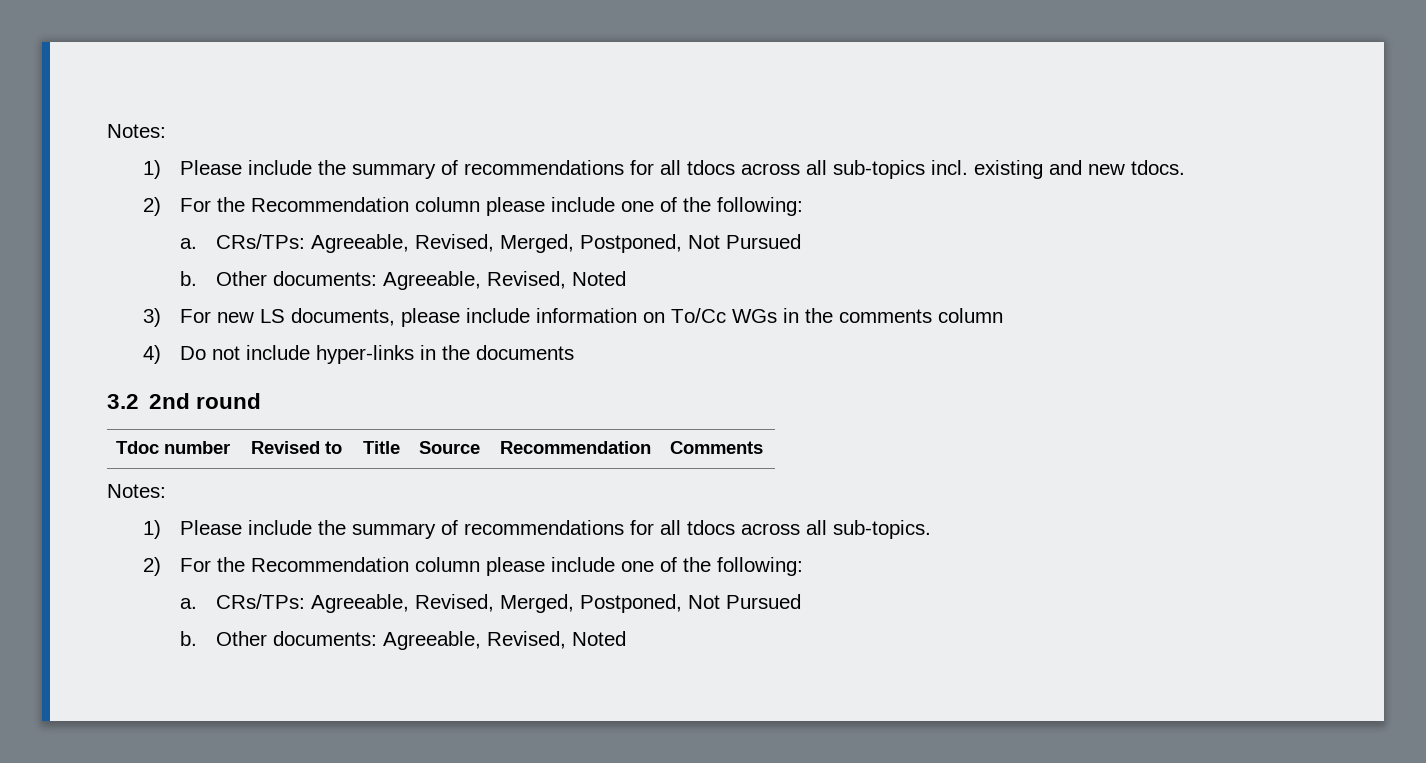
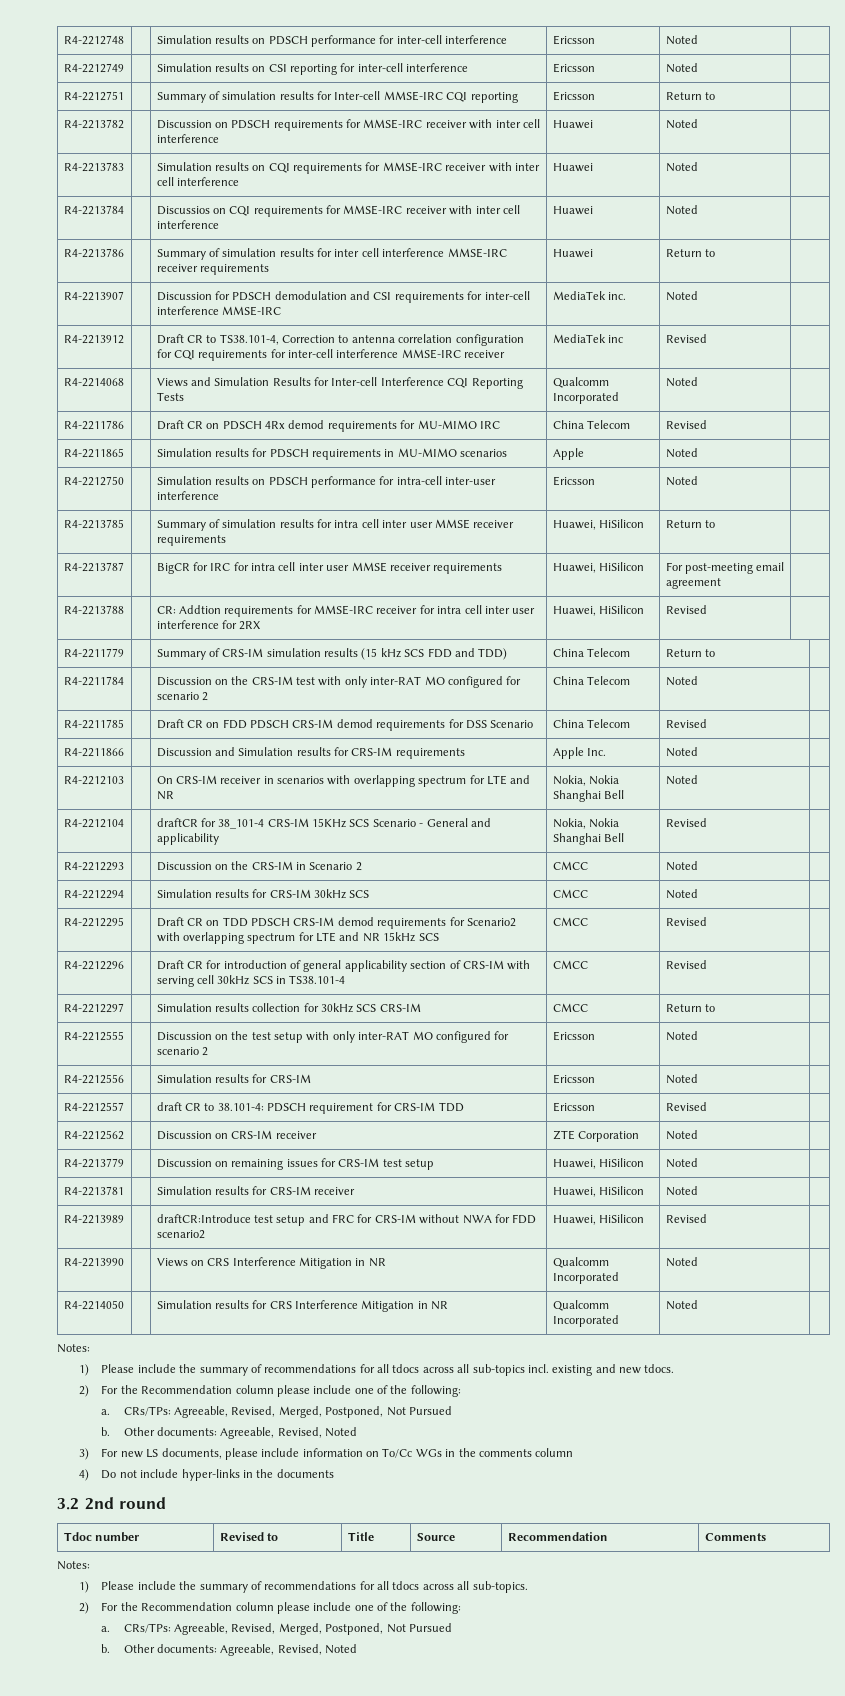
(107, 131) none -> [63,35,124,45] [156,35,508,47] [552,35,595,45] [665,35,698,45] [63,63,124,73] [156,63,469,75] [552,63,595,73] [665,63,698,73] [63,91,124,101] [156,91,518,103] [552,91,595,101] [665,92,715,100] [63,119,124,129] [156,119,540,131] [156,134,219,143] [552,120,593,129] [665,119,698,129] [63,162,124,172] [156,162,540,174] [156,177,239,186] [552,163,593,172] [665,162,698,172] [63,205,124,215] [156,205,520,217] [156,220,219,229] [552,206,593,215] [665,205,698,215] [63,248,124,258] [156,248,507,260] [156,264,269,275] [552,249,593,258] [665,249,715,257] [63,291,124,301] [156,291,530,303] [156,306,281,316] [552,291,626,300] [665,291,698,301] [63,335,124,344] [156,334,524,346] [156,349,506,361] [552,334,623,343] [665,334,707,343] [63,378,124,387] [156,377,523,389] [156,392,184,401] [552,377,609,388] [552,392,619,404] [665,377,698,387] [63,420,124,430] [156,420,500,432] [552,420,630,429] [665,420,707,429] [63,448,124,458] [156,448,508,460] [552,448,584,460] [665,448,698,458] [63,476,124,486] [156,476,497,488] [156,491,219,500] [552,476,595,486] [665,476,698,486] [63,519,124,529] [156,519,515,531] [156,535,226,546] [552,519,644,530] [665,520,715,528] [63,562,124,572] [156,562,503,574] [552,562,644,573] [665,562,785,574] [665,578,721,589] [63,605,124,615] [156,605,536,617] [156,620,262,630] [552,605,644,616] [665,605,707,614] [63,648,124,658] [156,648,508,660] [552,648,630,657] [665,649,715,657] [63,676,124,686] [156,676,522,688] [156,692,208,701] [552,676,630,685] [665,676,698,686] [63,719,124,729] [156,719,534,731] [552,719,630,728] [665,719,707,728] [63,748,124,757] [156,747,465,759] [552,747,606,759] [665,747,698,757] [63,776,124,785] [156,775,531,787] [156,791,174,800] [552,775,619,786] [552,790,624,802] [665,775,698,785] [63,819,124,828] [156,818,491,829] [156,833,219,845] [552,818,619,829] [552,833,624,845] [665,818,707,827] [63,862,124,871] [156,861,362,871] [552,861,588,870] [665,861,698,871] [63,890,124,899] [156,889,370,899] [552,889,588,898] [665,889,698,899] [63,917,124,927] [156,917,516,929] [156,932,439,944] [552,917,588,926] [665,917,707,926] [63,961,124,970] [156,960,531,972] [156,975,346,987] [552,960,588,969] [665,960,707,969] [63,1003,124,1013] [156,1003,421,1013] [552,1003,588,1012] [665,1004,715,1012] [63,1031,124,1041] [156,1031,510,1043] [156,1047,208,1056] [552,1031,595,1041] [665,1031,698,1041] [63,1074,124,1084] [156,1074,311,1083] [552,1074,595,1084] [665,1074,698,1084] [63,1102,124,1112] [156,1102,464,1114] [552,1102,595,1112] [665,1102,707,1111] [63,1130,124,1140] [156,1130,317,1140] [552,1130,639,1142] [665,1130,698,1140] [63,1158,124,1168] [156,1158,435,1170] [552,1158,644,1169] [665,1158,698,1168] [63,1186,124,1196] [156,1186,356,1195] [552,1186,644,1197] [665,1186,698,1196] [63,1215,124,1224] [156,1214,537,1226] [156,1230,205,1239] [552,1214,644,1225] [665,1214,707,1223] [63,1258,124,1267] [156,1257,386,1269] [552,1257,609,1268] [552,1272,619,1284] [665,1257,698,1267] [63,1300,124,1310] [156,1300,449,1312] [552,1300,609,1311] [552,1315,619,1327] [665,1300,698,1310] R4-2212748 | | Simulation results on PDSCH performance for inter-cell interference | Ericsson | Noted | // R4-2212749 | | Simulation results on CSI reporting for inter-cell interference | Ericsson | Noted | // R4-2212751 | | Summary of simulation results for Inter-cell MMSE-IRC CQI reporting | Ericsson | Return to | // R4-2213782 | | Discussion on PDSCH requirements for MMSE-IRC receiver with inter cell interference | Huawei | Noted | // R4-2213783 | | Simulation results on CQI requirements for MMSE-IRC receiver with inter cell interference | Huawei | Noted | // R4-2213784 | | Discussios on CQI requirements for MMSE-IRC receiver with inter cell interference | Huawei | Noted | // R4-2213786 | | Summary of simulation results for inter cell interference MMSE-IRC receiver requirements | Huawei | Return to | // R4-2213907 | | Discussion for PDSCH demodulation and CSI requirements for inter-cell interference MMSE-IRC | MediaTek inc. | Noted | // R4-2213912 | | Draft CR to TS38.101-4, Correction to antenna correlation configuration for CQI requirements for inter-cell interference MMSE-IRC receiver | MediaTek inc | Revised | // R4-2214068 | | Views and Simulation Results for Inter-cell Interference CQI Reporting Tests | Qualcomm Incorporated | Noted | // R4-2211786 | | Draft CR on PDSCH 4Rx demod requirements for MU-MIMO IRC | China Telecom | Revised | // R4-2211865 | | Simulation results for PDSCH requirements in MU-MIMO scenarios | Apple | Noted | // R4-2212750 | | Simulation results on PDSCH performance for intra-cell inter-user interference | Ericsson | Noted | // R4-2213785 | | Summary of simulation results for intra cell inter user MMSE receiver requirements | Huawei, HiSilicon | Return to | // R4-2213787 | | BigCR for IRC for intra cell inter user MMSE receiver requirements | Huawei, HiSilicon | For post-meeting email agreement | // R4-2213788 | | CR: Addtion requirements for MMSE-IRC receiver for intra cell inter user interference for 2RX | Huawei, HiSilicon | Revised | // R4-2211779 | | Summary of CRS-IM simulation results (15 kHz SCS FDD and TDD) | China Telecom | Return to | // R4-2211784 | | Discussion on the CRS-IM test with only inter-RAT MO configured for scenario 2 | China Telecom | Noted | // R4-2211785 | | Draft CR on FDD PDSCH CRS-IM demod requirements for DSS Scenario | China Telecom | Revised | // R4-2211866 | | Discussion and Simulation results for CRS-IM requirements | Apple Inc. | Noted | // R4-2212103 | | On CRS-IM receiver in scenarios with overlapping spectrum for LTE and NR | Nokia, Nokia Shanghai Bell | Noted | // R4-2212104 | | draftCR for 38_101-4 CRS-IM 15KHz SCS Scenario - General and applicability | Nokia, Nokia Shanghai Bell | Revised | // R4-2212293 | | Discussion on the CRS-IM in Scenario 2 | CMCC | Noted | // R4-2212294 | | Simulation results for CRS-IM 30kHz SCS | CMCC | Noted | // R4-2212295 | | Draft CR on TDD PDSCH CRS-IM demod requirements for Scenario2 with overlapping spectrum for LTE and NR 15kHz SCS | CMCC | Revised | // R4-2212296 | | Draft CR for introduction of general applicability section of CRS-IM with serving cell 30kHz SCS in TS38.101-4 | CMCC | Revised | // R4-2212297 | | Simulation results collection for 30kHz SCS CRS-IM | CMCC | Return to | // R4-2212555 | | Discussion on the test setup with only inter-RAT MO configured for scenario 2 | Ericsson | Noted | // R4-2212556 | | Simulation results for CRS-IM | Ericsson | Noted | // R4-2212557 | | draft CR to 38.101-4: PDSCH requirement for CRS-IM TDD | Ericsson | Revised | // R4-2212562 | | Discussion on CRS-IM receiver | ZTE Corporation | Noted | // R4-2213779 | | Discussion on remaining issues for CRS-IM test setup | Huawei, HiSilicon | Noted | // R4-2213781 | | Simulation results for CRS-IM receiver | Huawei, HiSilicon | Noted | // R4-2213989 | | draftCR:Introduce test setup and FRC for CRS-IM without NWA for FDD scenario2 | Huawei, HiSilicon | Revised | // R4-2213990 | | Views on CRS Interference Mitigation in NR | Qualcomm Incorporated | Noted | // R4-2214050 | | Simulation results for CRS Interference Mitigation in NR | Qualcomm Incorporated | Noted | //

